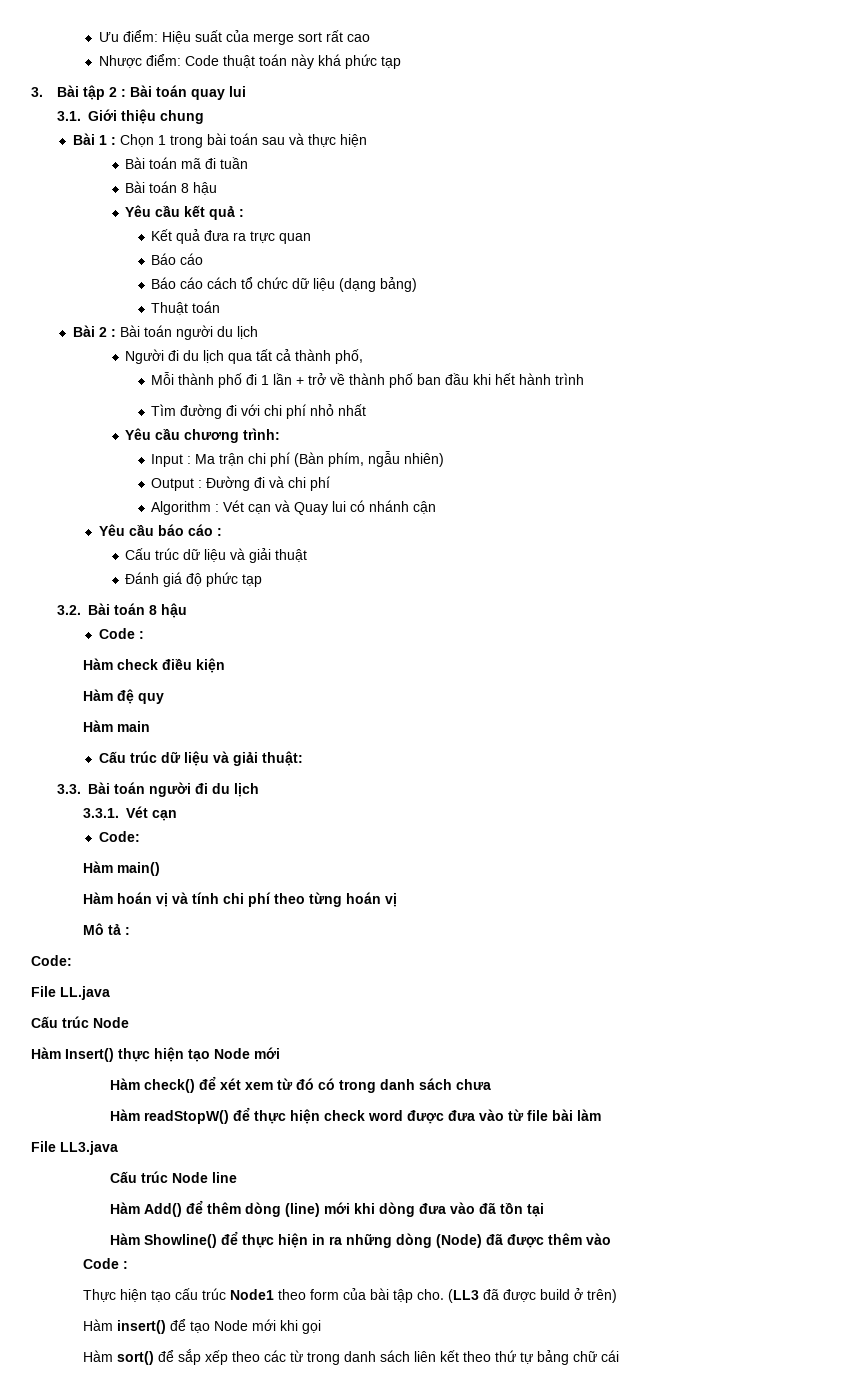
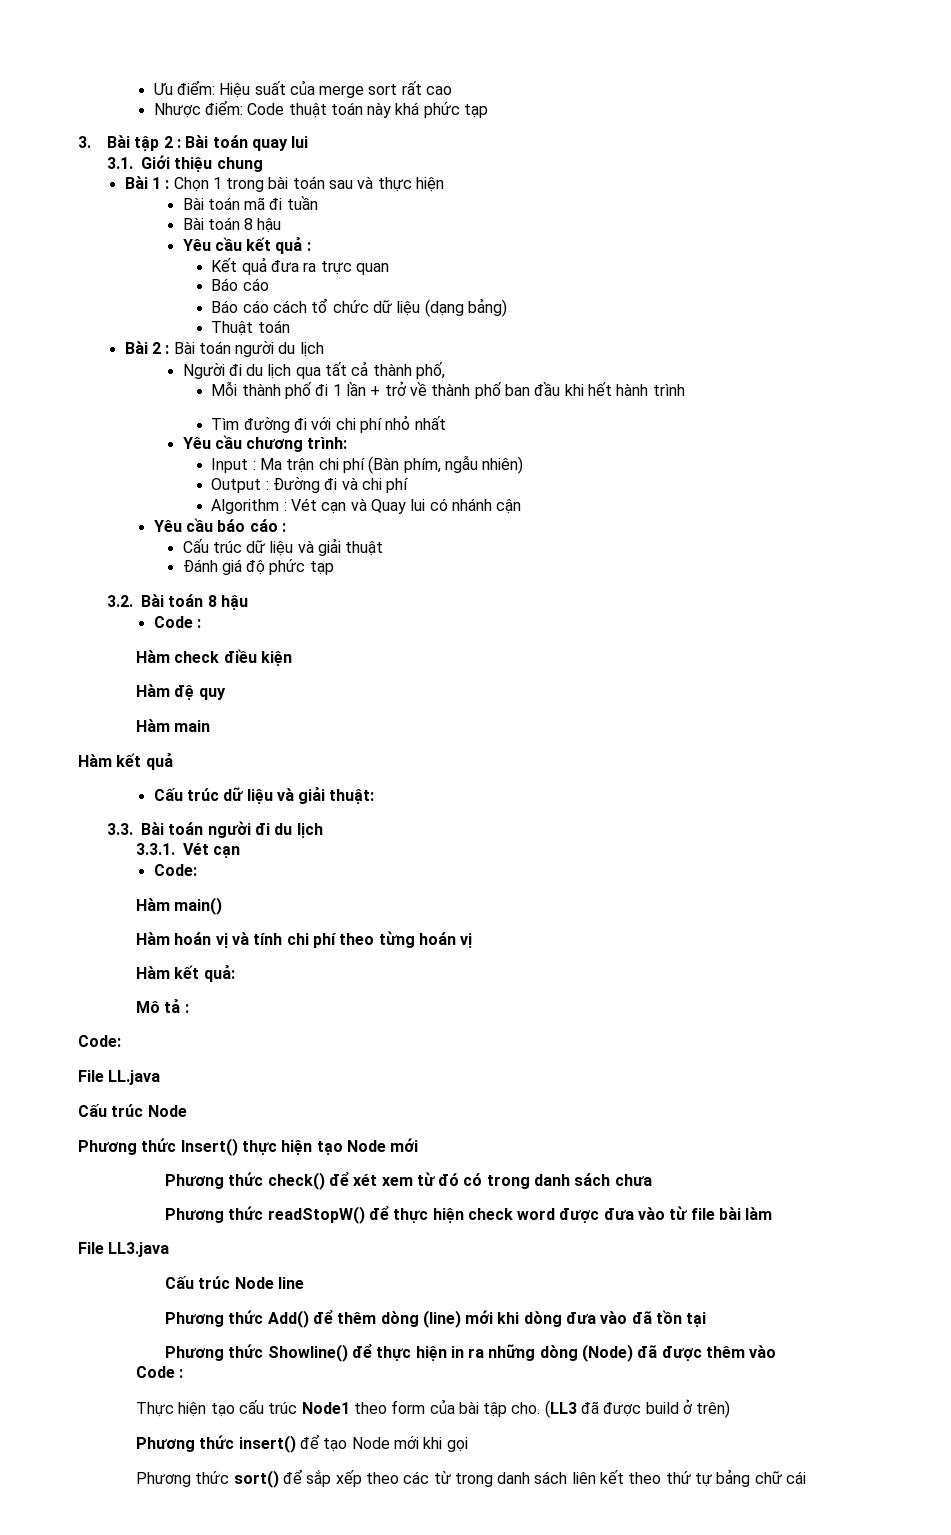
(151, 726) none -> [78,753,173,770] // Hàm kết quả
(398, 900) none -> [135,965,235,982] // Hàm kết quả:
[31,1047,61,1059] Hàm -> [78,1138,177,1155] Phương thức
[109,1078,140,1090] Hàm -> [164,1172,264,1189] Phương thức
[109,1109,140,1121] Hàm -> [164,1206,264,1223] Phương thức
[109,1202,140,1214] Hàm -> [164,1310,264,1327] Phương thức
[109,1233,140,1245] Hàm -> [164,1344,264,1361] Phương thức
[83,1319,114,1331] Hàm -> [135,1435,235,1452] Phương thức
[83,1350,114,1362] Hàm -> [135,1471,230,1487] Phương thức

